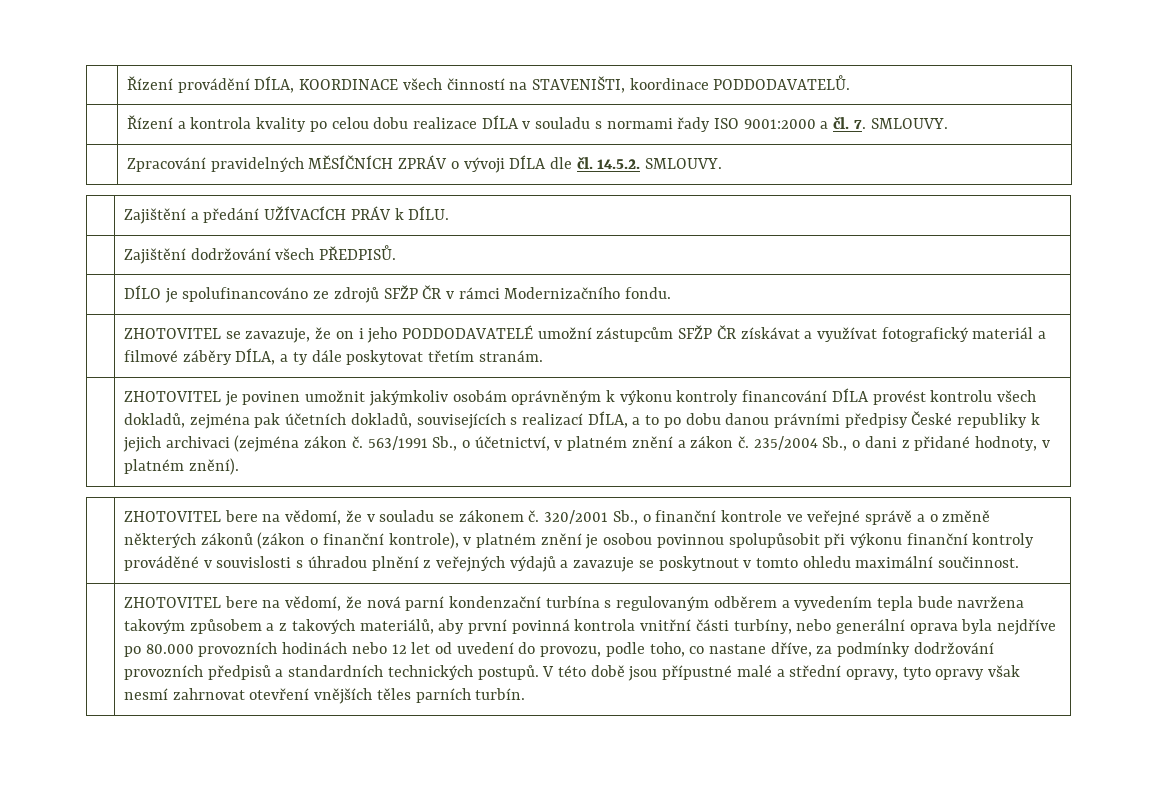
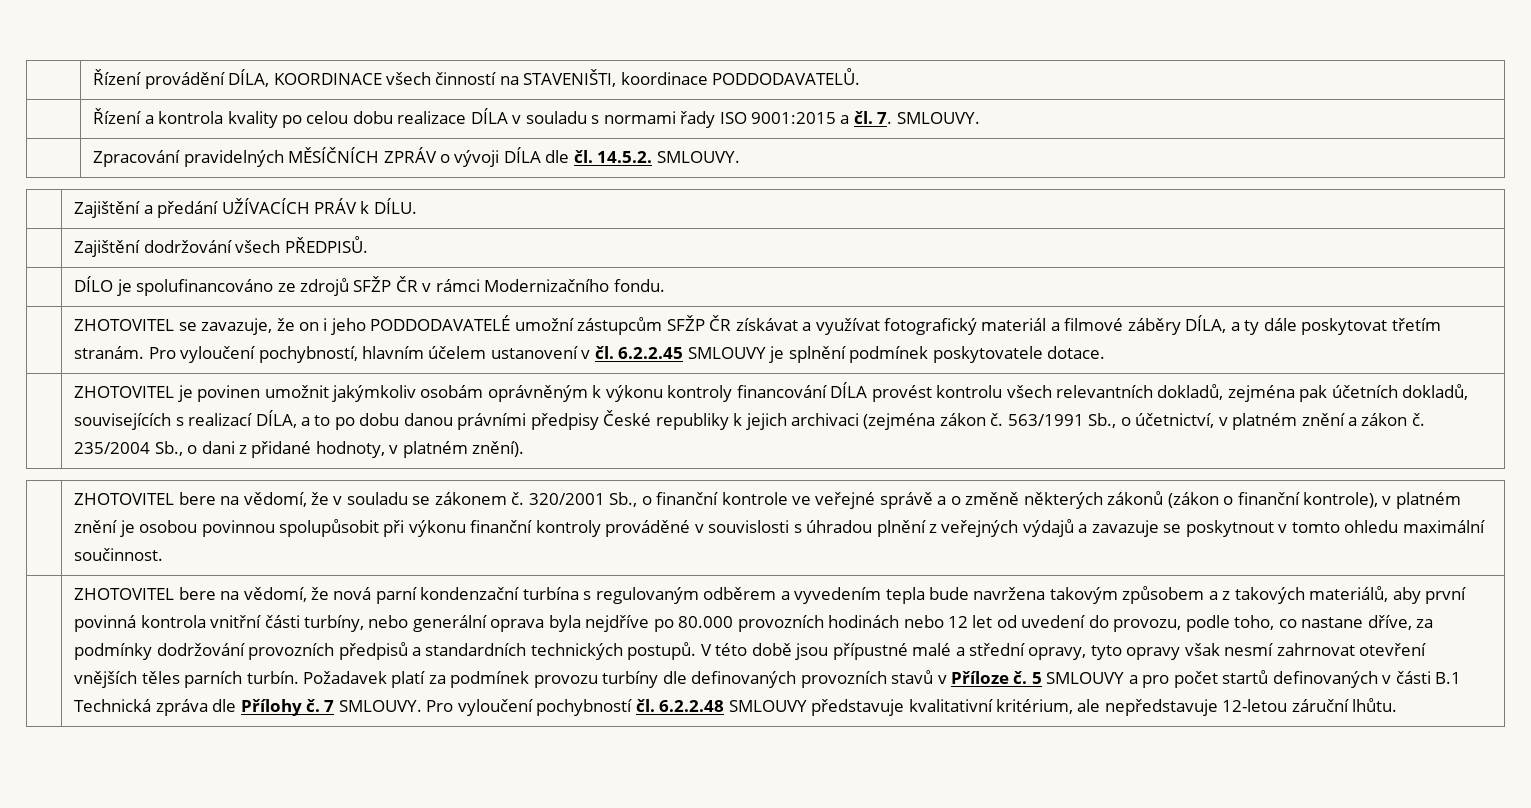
[743,119,816,129] 9001:2000 -> [751,112,837,124] 9001:2015
(543, 356) none -> [148,346,1106,363] Pro vyloučení pochybností, hlavním účelem ustanovení v čl. 6.2.2.45 SMLOUVY je splnění podmínek poskytovatele dotace.
(1037, 396) none -> [1056,385,1154,398] relevantních
(526, 694) none -> [303,670,1462,688] [74,698,1398,716] Požadavek platí za podmínek provozu turbíny dle definovaných provozních stavů v Příloze č. 5 SMLOUVY a pro počet startů definovaných v části B.1 Technická zpráva dle Přílohy č. 7 SMLOUVY. Pro vyloučení pochybností čl. 6.2.2.48 SMLOUVY představuje kvalitativní kritérium, ale nepředstavuje 12-letou záruční lhůtu.

